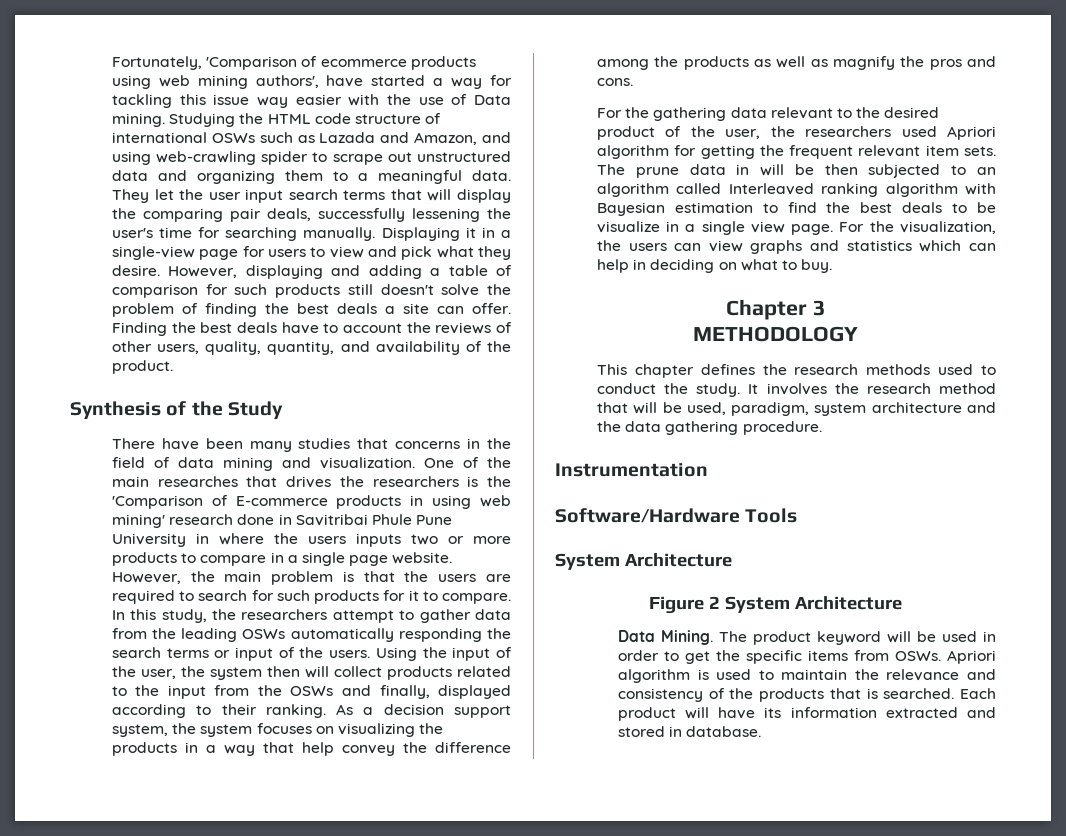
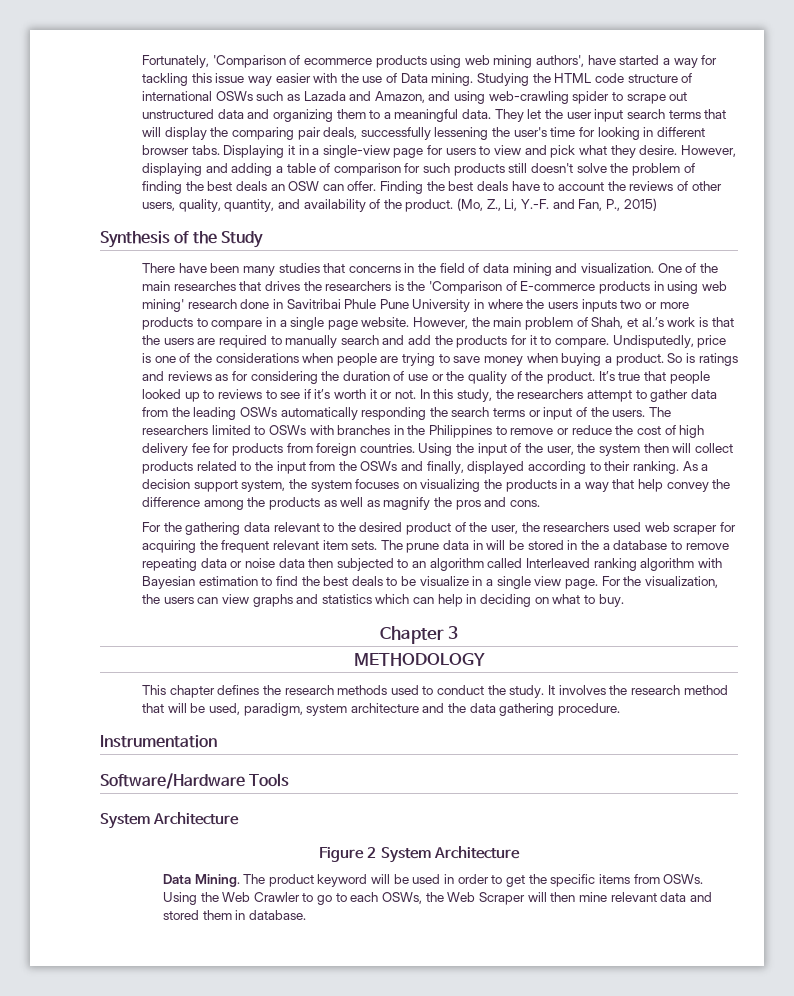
[225,227,376,241] searching manually. -> [597,127,705,140] [141,145,220,155] looking in different browser tabs.
[384,303,429,314] a site -> [270,181,320,191] an OSW
(173, 367) none -> [457,198,657,211] (Mo, Z., Li, Y.-F. and Fan, P., 2015)
(334, 578) none -> [576,317,696,329] of Shah, et al.’s work
[198,590,310,601] search for such -> [285,335,453,348] manually search and add the
(511, 598) none -> [612,335,727,348] [141,353,738,366] [141,371,710,384] [141,389,417,402] Undisputedly, price is one of the considerations when people are trying to save money when buying a product. So is ratings and reviews as for considering the duration of use or the quality of the product. It’s true that people looked up to reviews to see if it’s worth it or not.
(371, 654) none -> [648,407,671,417] [141,425,705,438] [141,443,415,456] The researchers limited to OSWs with branches in the Philippines to remove or reduce the cost of high delivery fee for products from foreign countries.
[947,126,996,140] [596,145,755,159] Apriori algorithm for getting -> [644,522,736,535] [141,540,196,553] web scraper for acquiring
(814, 169) none -> [527,540,729,550] [141,558,305,571] stored in the a database to remove repeating data or noise data
[946,650,996,664] [617,669,996,683] [617,688,996,702] [617,707,958,721] Apriori algorithm is used to maintain the relevance and consistency of the products that is searched. Each product will have its information extracted -> [162,892,687,905] Using the Web Crawler to go to each OSWs, the Web Scraper will then mine relevant data
(665, 731) none -> [202,910,232,920] them

